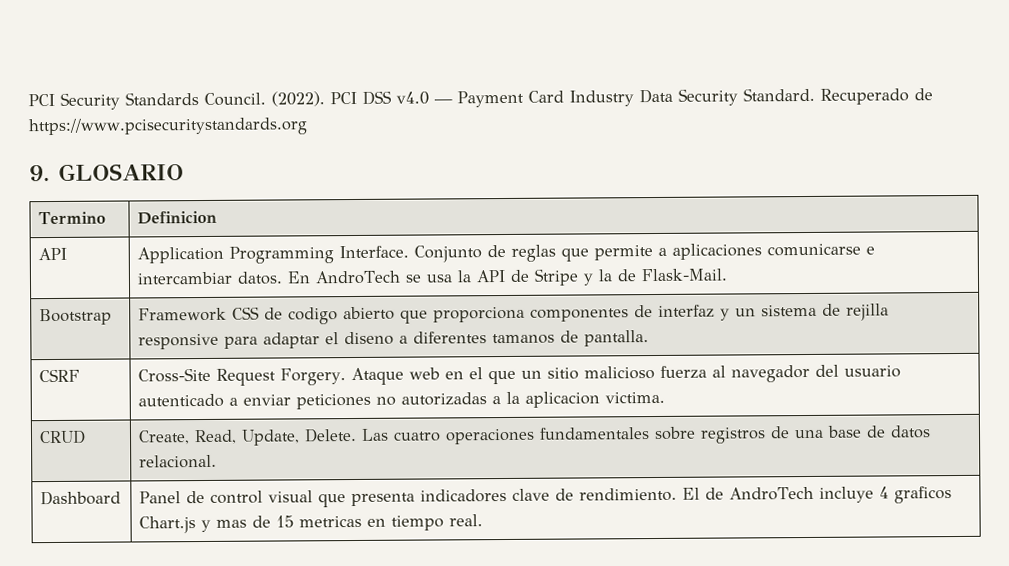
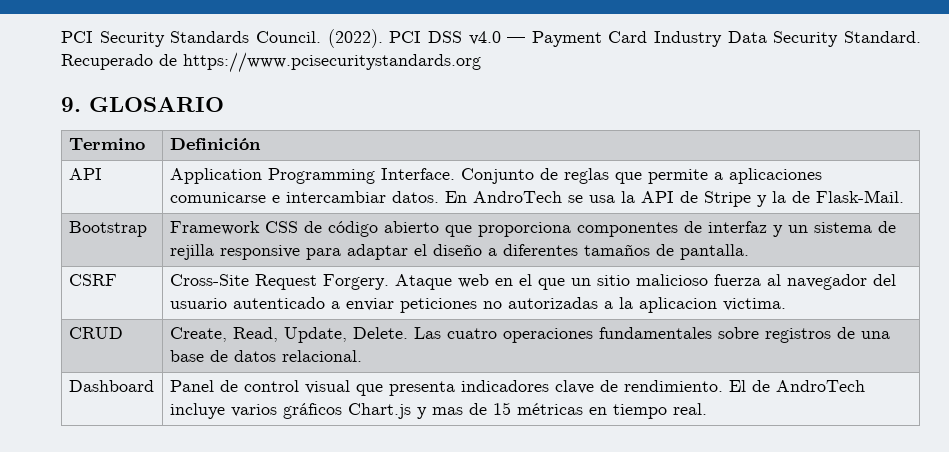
[137,210,218,225] Definicion -> [169,138,261,150] Definición
[288,307,339,325] codigo -> [327,221,378,237] código
[344,331,395,346] diseno -> [432,244,482,256] diseño
[492,333,556,345] tamanos -> [583,244,650,256] tamaños
[879,486,953,504] 4 graficos -> [230,403,342,419] varios gráficos
[299,515,363,528] metricas -> [516,403,583,415] métricas

